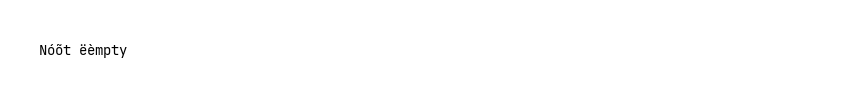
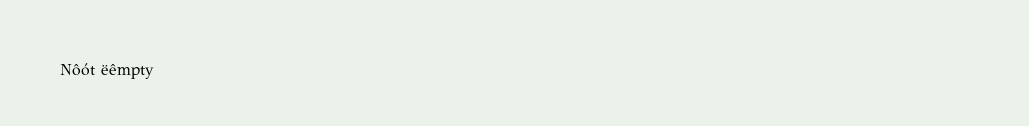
[39,44,127,58] Nóõt ëèmpty -> [60,63,154,79] Nôót ëêmpty

